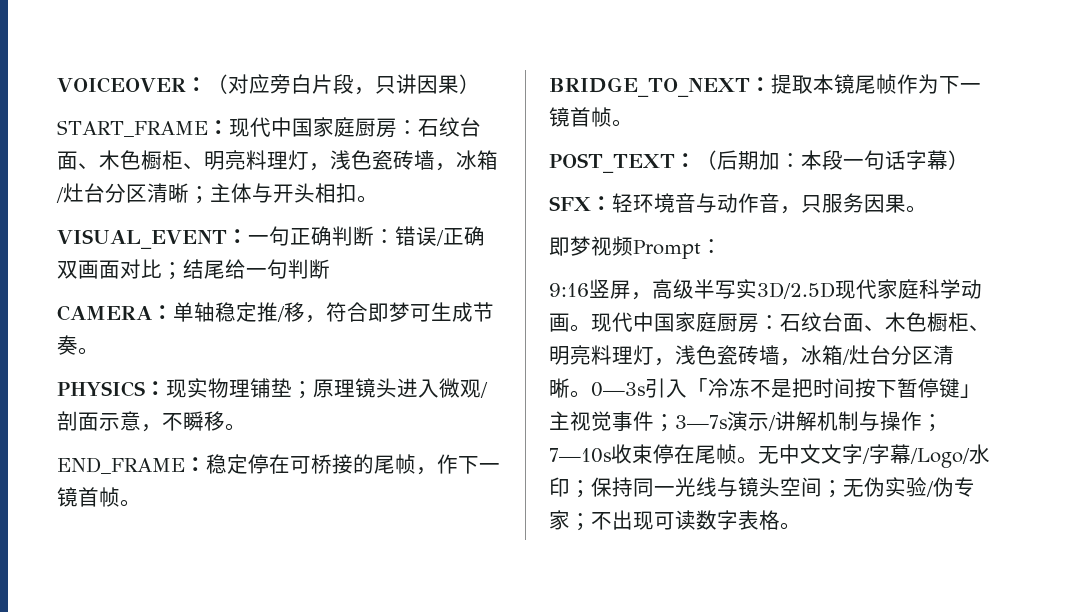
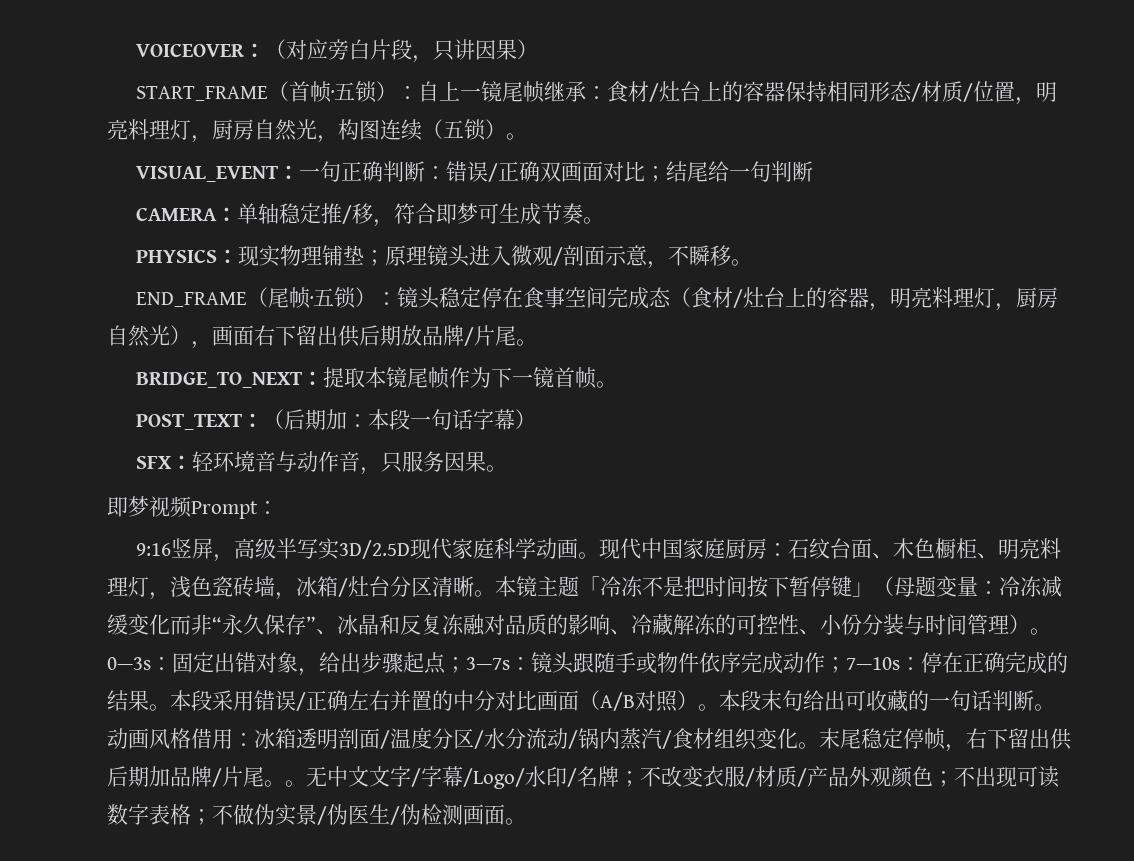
[207,117,481,138] [57,150,498,171] [56,183,357,204] ：现代中国家庭厨房：石纹台面、木色橱柜、明亮料理灯，浅色瓷砖墙，冰箱/灶台分区清晰；主体与开头相扣 -> [267,81,1057,105] [107,119,506,143] （首帧·五锁）：自上一镜尾帧继承：食材/灶台上的容器保持相同形态/材质/位置，明亮料理灯，厨房自然光，构图连续（五锁）
[185,454,500,475] [57,487,120,507] ：稳定停在可桥接的尾帧，作下一镜首帧 -> [246,287,1058,311] [107,325,516,349] （尾帧·五锁）：镜头稳定停在食事空间完成态（食材/灶台上的容器，明亮料理灯，厨房自然光），画面右下留出供后期放品牌/片尾
[591,378,687,398] 0—3s引入 -> [495,576,579,597] 本镜主题
[549,411,943,432] [549,444,737,464] 主视觉事件；3—7s演示/讲解机制与操作；7—10s收束停在尾帧 -> [873,576,1062,597] [107,614,1051,636] [107,652,1068,676] [107,690,1055,712] [107,727,1072,752] [107,766,285,787] （母题变量：冷冻减缓变化而非“永久保存”、冰晶和反复冻融对品质的影响、冷藏解冻的可控性、小份分装与时间管理）。0—3s：固定出错对象，给出步骤起点；3—7s：镜头跟随手或物件依序完成动作；7—10s：停在正确完成的结果。本段采用错误/正确左右并置的中分对比画面（A/B对照）。本段末句给出可收藏的一句话判断。动画风格借用：冰箱透明剖面/温度分区/水分流动/锅内蒸汽/食材组织变化。末尾稳定停帧，右下留出供后期加品牌/片尾。
[570,477,975,498] [549,510,570,530] ；保持同一光线与镜头空间；无伪实验/伪专家 -> [567,766,933,788] /名牌；不改变衣服/材质/产品外观颜色
(780, 520) none -> [191,804,505,826] ；不做伪实景/伪医生/伪检测画面

